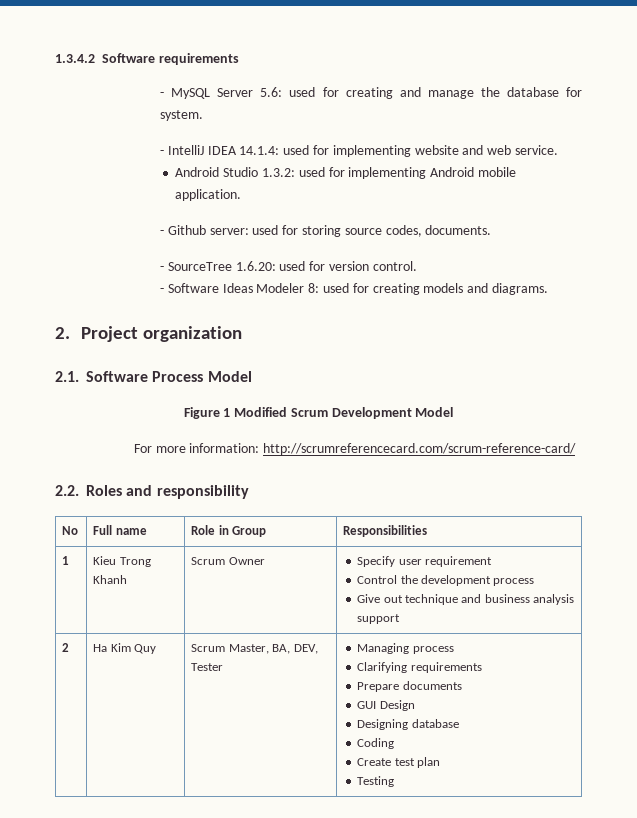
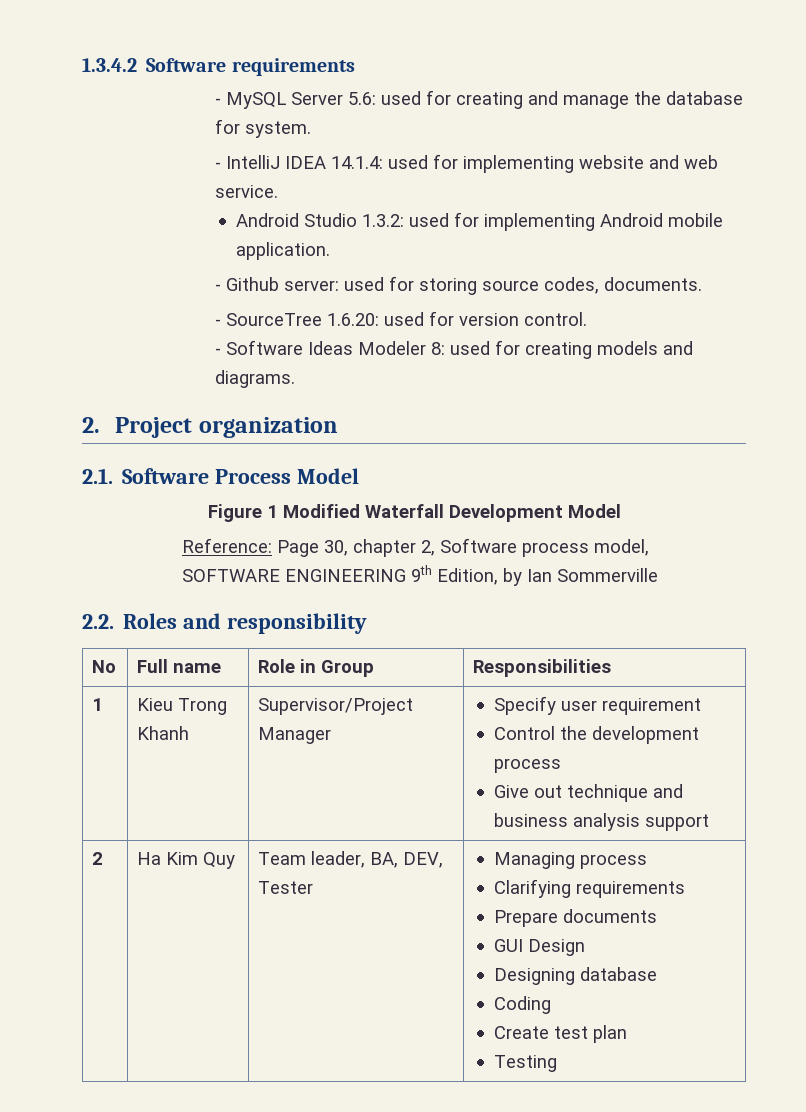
[290,408,328,417] Scrum -> [364,504,444,518] Waterfall
[133,443,577,455] For more information: http://scrumreferencecard.com/scrum-reference-card/ -> [182,538,650,557] [182,565,659,586] Reference: Page 30, chapter 2, Software process model, SOFTWARE ENGINEERING 9th Edition, by Ian Sommerville
[191,557,265,565] Scrum Owner -> [258,698,414,715] [258,727,332,744] Supervisor/Project Manager
[191,644,269,654] Scrum Master, -> [258,851,366,868] Team leader,

